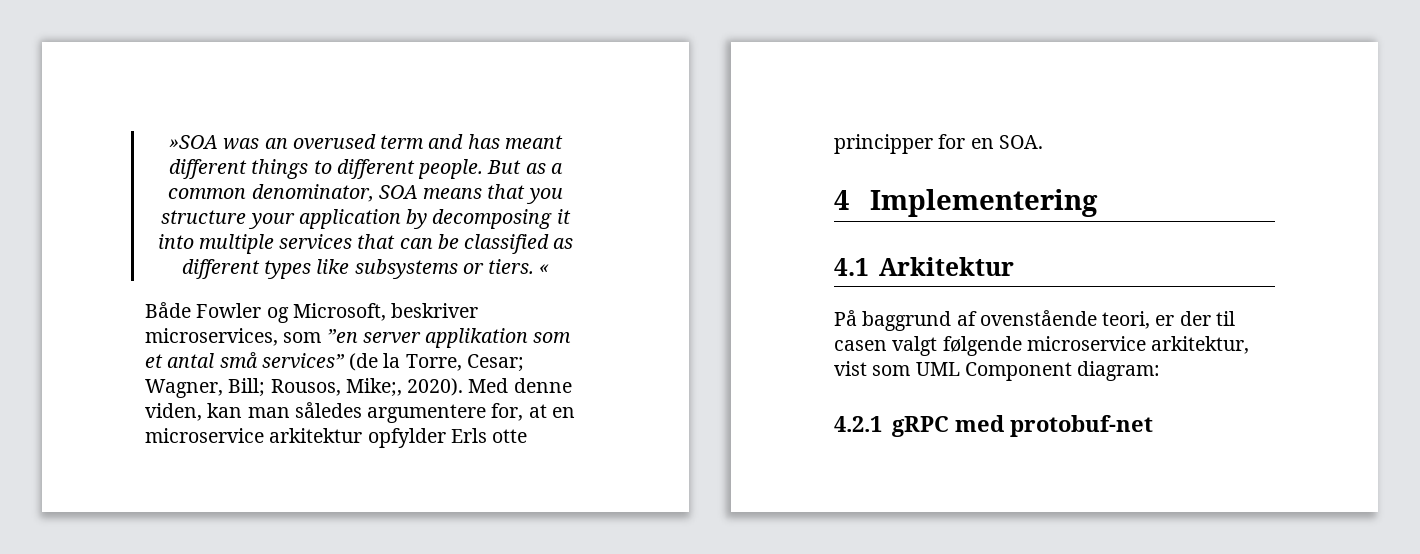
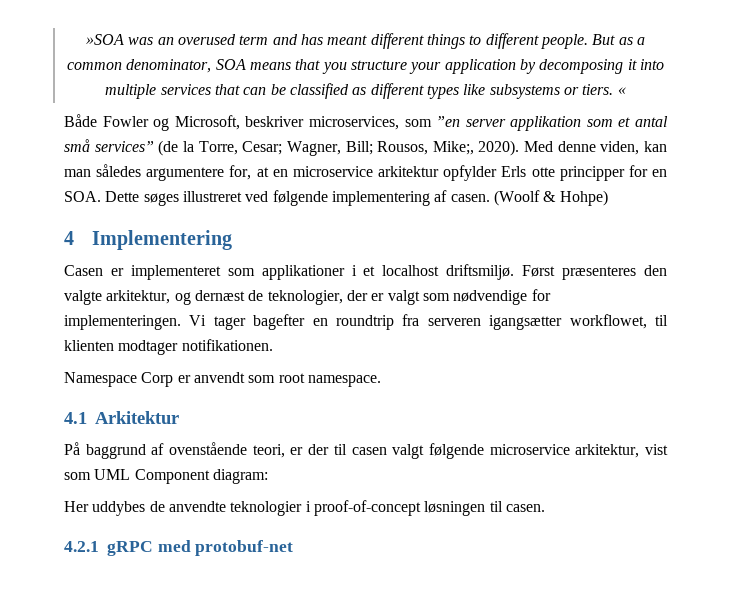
[834,189,1099,217] // 4 Implementering -> [105,190,608,206] [64,230,233,250] [64,264,668,280] [64,289,551,305] [64,314,668,330] [64,339,273,355] [64,372,381,387] Dette søges illustreret ved følgende implementering af casen. (Woolf & Hohpe) // 4 Implementering // Casen er implementeret som applikationer i et localhost driftsmiljø. Først præsenteres den valgte arkitektur, og dernæst de teknologier, der er valgt som nødvendige for implementeringen. Vi tager bagefter en roundtrip fra serveren igangsætter workflowet, til klienten modtager notifikationen. // Namespace Corp er anvendt som root namespace.
(1161, 371) none -> [64,500,545,516] // Her uddybes de anvendte teknologier i proof-of-concept løsningen til casen.

